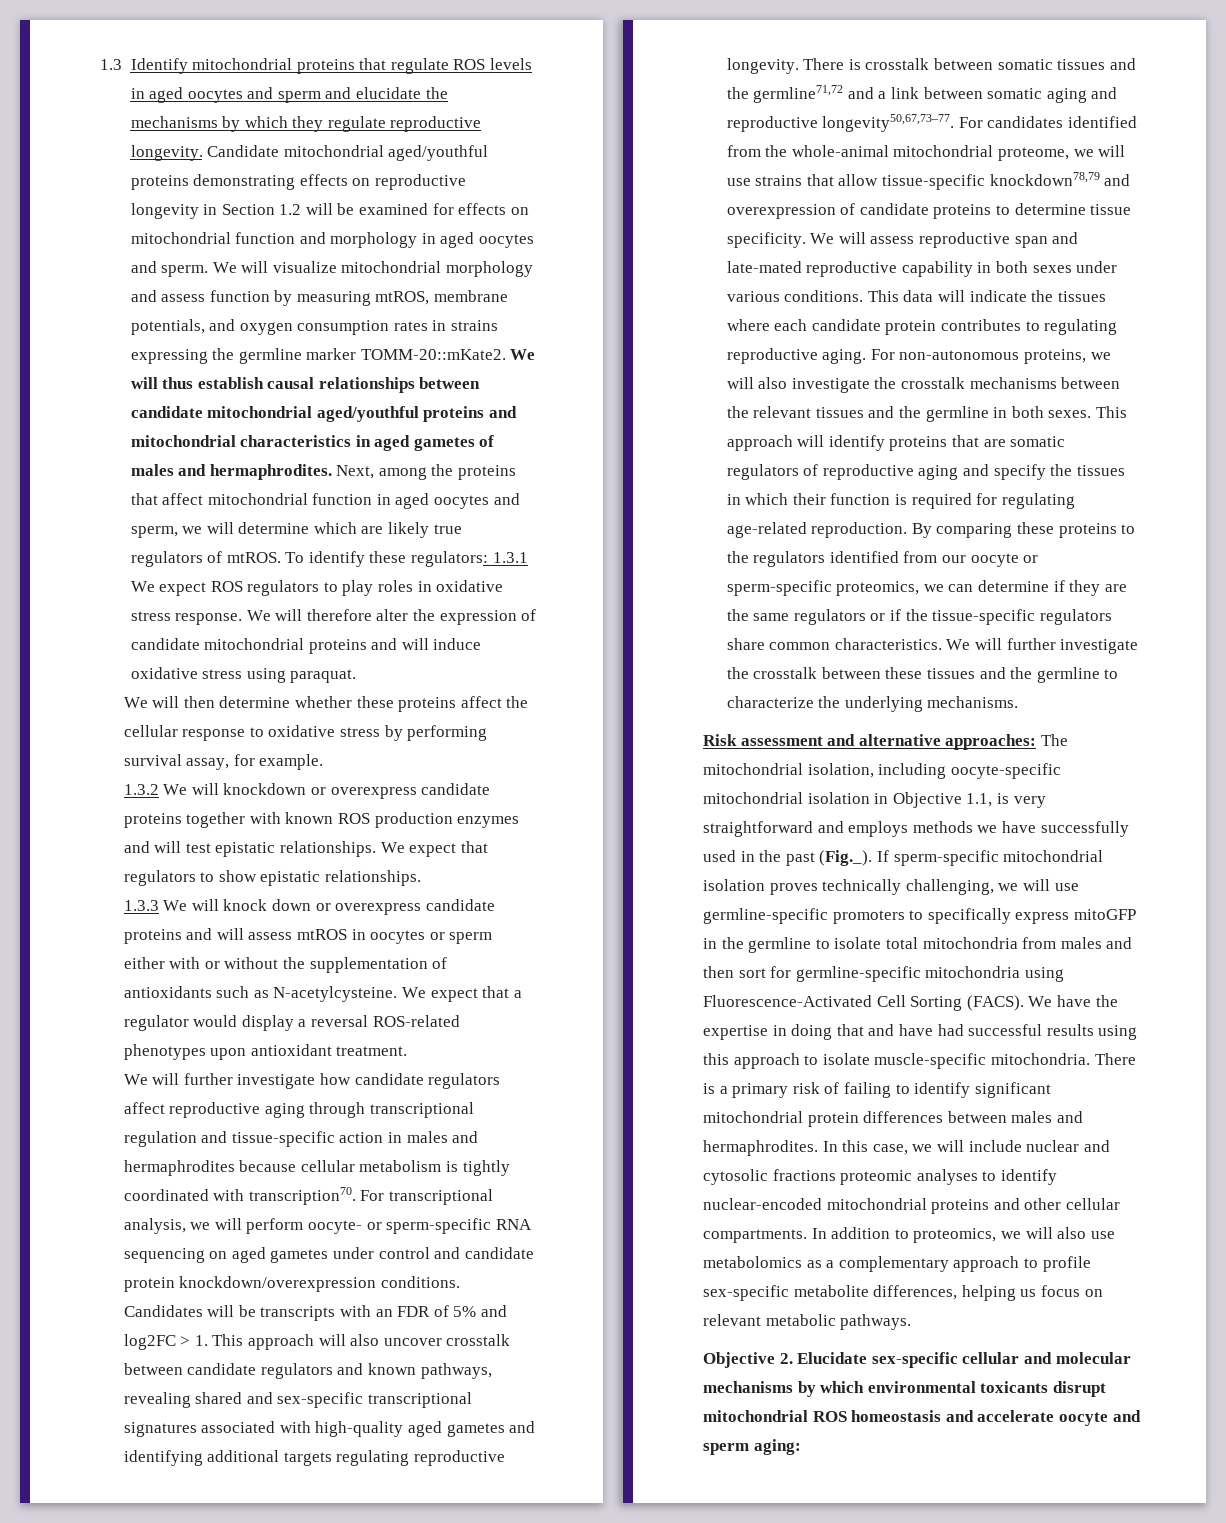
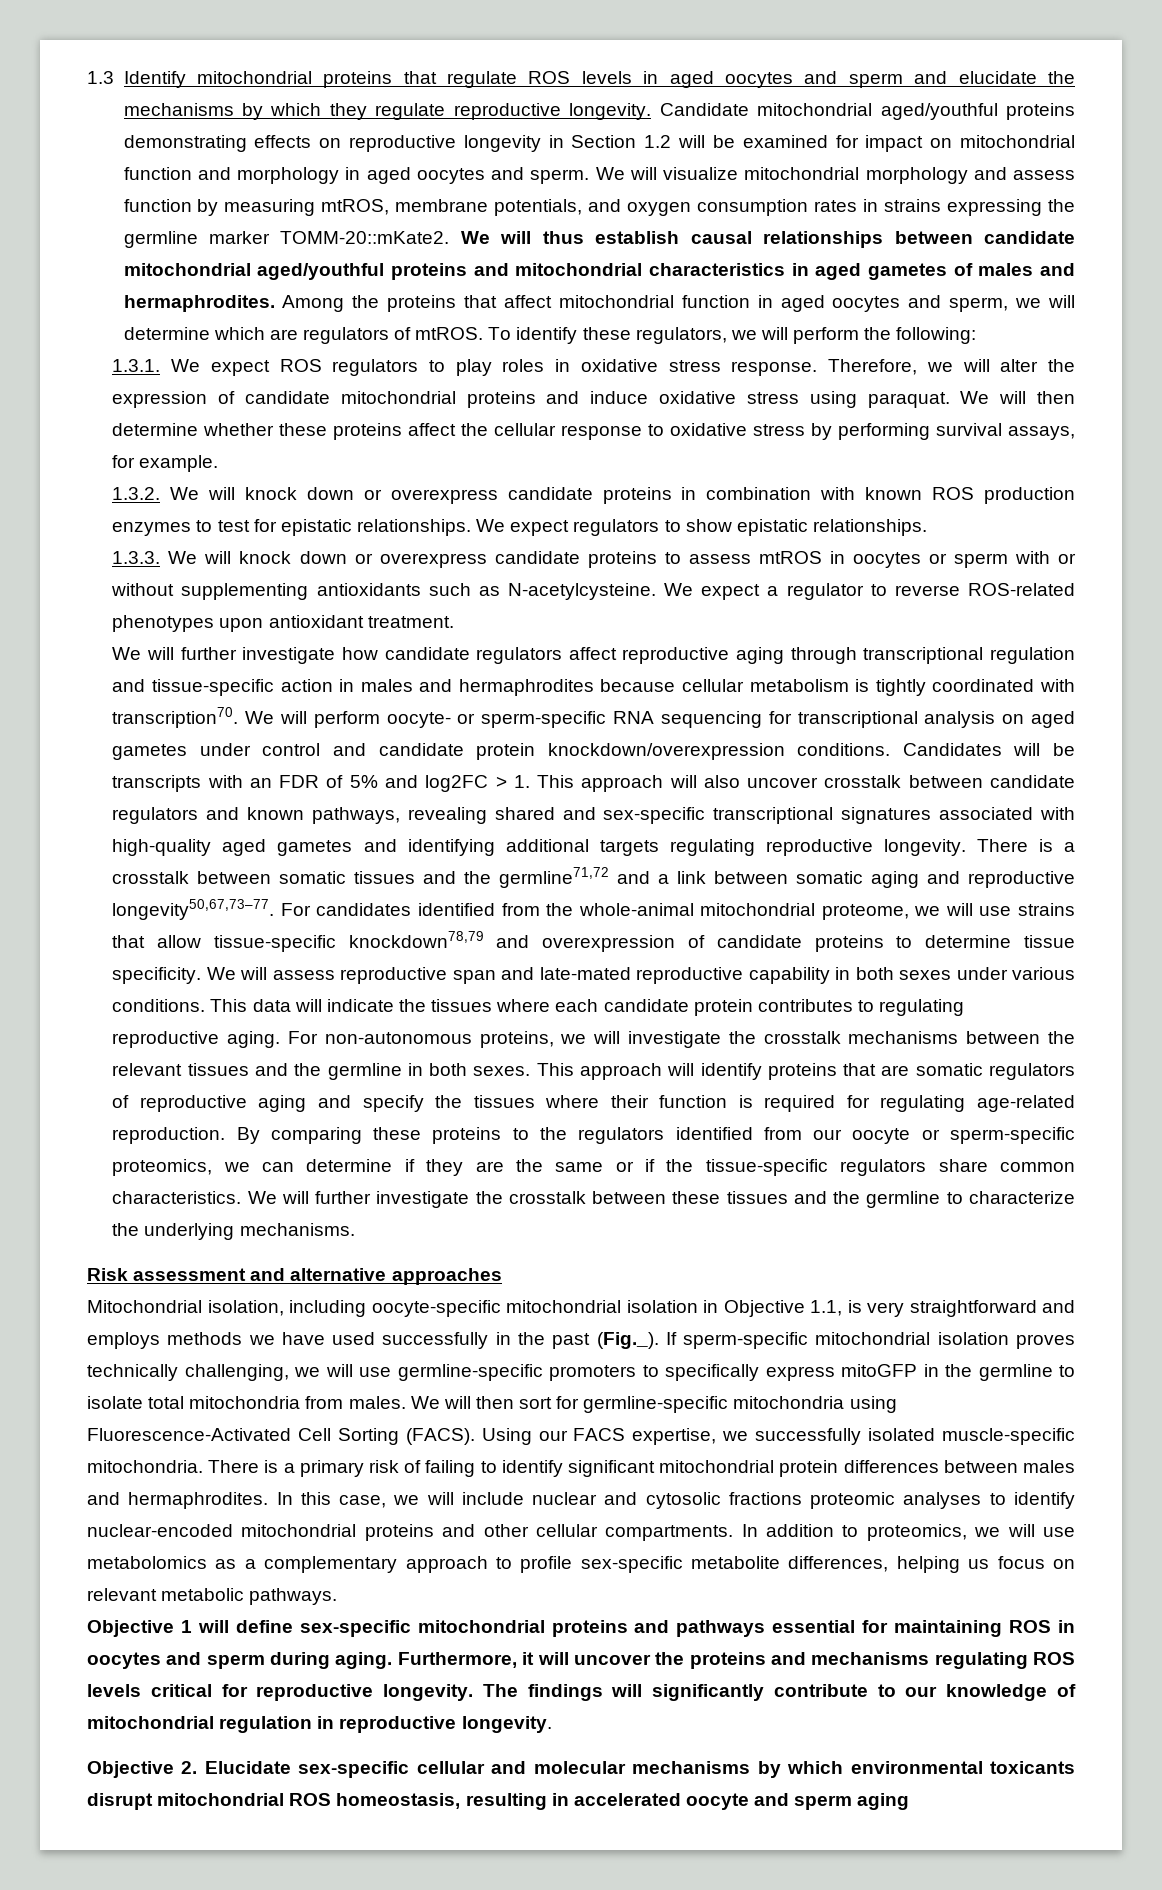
[458,203,507,215] effects -> [865,135,924,152] impact
[336,465,427,480] Next, among -> [282,295,345,312] Among
[388,522,462,538] likely true -> (298, 334) none
[411,551,528,567] regulators: 1.3.1 -> [635,327,977,344] [112,359,161,372] regulators, we will perform the following: // 1.3.1.
[246,609,372,621] We will therefore -> [828,359,990,375] Therefore, we will
[401,638,429,650] will -> (580, 397) none
(357, 676) // -> (950, 400) none
[186,758,230,770] assay, -> [1007,426,1075,440] assays,
[123,783,491,799] [123,812,520,828] [123,841,488,857] [123,870,422,886] [123,899,495,915] [123,928,244,944] 1.3.2 We will knockdown or overexpress candidate proteins together with known ROS production enzymes and will test epistatic relationships. We expect that regulators to show epistatic relationships. // 1.3.3 We will knock down or overexpress candidate proteins and will -> [112,487,1075,504] [112,519,927,536] [112,551,681,568] 1.3.2. We will knock down or overexpress candidate proteins in combination with known ROS production enzymes to test for epistatic relationships. We expect regulators to show epistatic relationships. // 1.3.3. We will knock down or overexpress candidate proteins to
[123,957,165,969] either -> (1008, 560) none
[283,957,448,973] the supplementation of -> [181,583,309,600] supplementing
[482,986,510,998] that -> (761, 592) none
[193,1015,369,1031] would display a reversal -> [870,584,960,596] to reverse
[360,1189,494,1205] [123,1218,211,1234] For transcriptional analysis, we -> [245,711,275,724] We
(205, 1255) none -> [768,711,996,728] for transcriptional analysis
(861, 64) none -> [1064,842,1075,852] a
[758,377,788,389] also -> (621, 1037) none
[726,493,789,505] in which -> [545,1095,600,1108] where
[793,609,866,625] regulators -> (604, 1167) none
[945,734,1068,750] [703,763,803,775] approaches: The mitochondrial -> [391,1268,502,1285] [87,1300,202,1313] approaches // Mitochondrial
[1040,821,1129,837] [703,850,736,862] successfully used -> [332,1332,489,1349] used successfully
[1060,937,1133,949] males and -> [348,1396,471,1409] males. We will
[1028,995,1118,1007] [703,1024,1138,1040] [703,1053,870,1069] We have the expertise in doing that and have had successful results using this approach to isolate -> [481,1428,936,1445] Using our FACS expertise, we successfully isolated
[1057,1227,1087,1239] also -> (1035, 1530) none
(912, 1322) none -> [87,1620,1075,1637] [87,1652,1076,1669] [87,1684,1076,1701] [87,1716,552,1733] // Objective 1 will define sex-specific mitochondrial proteins and pathways essential for maintaining ROS in oocytes and sperm during aging. Furthermore, it will uncover the proteins and mechanisms regulating ROS levels critical for reproductive longevity. The findings will significantly contribute to our knowledge of mitochondrial regulation in reproductive longevity.
[851,1410,1055,1422] homeostasis and accelerate -> [336,1793,681,1810] homeostasis, resulting in accelerated
[753,1439,801,1455] aging: -> [857,1793,910,1810] aging

